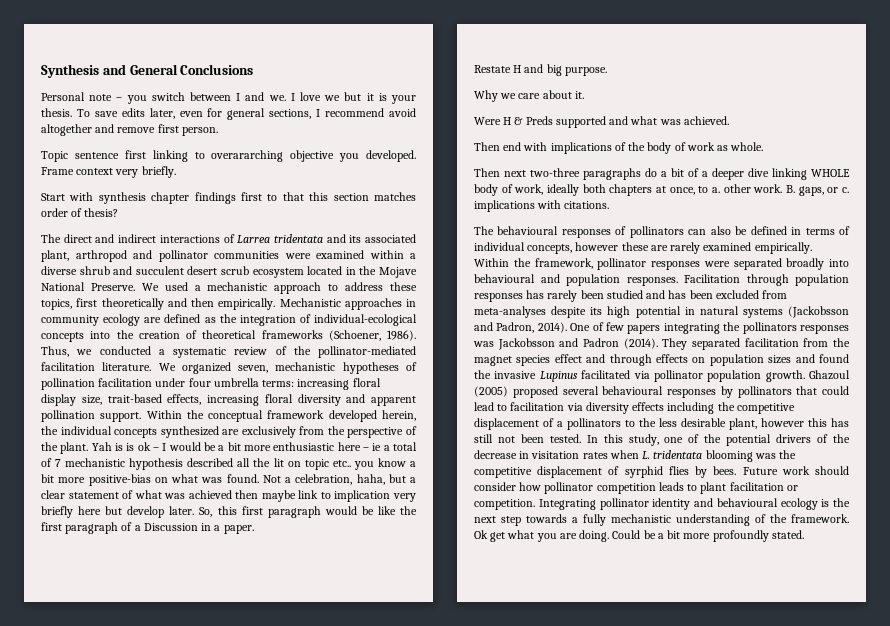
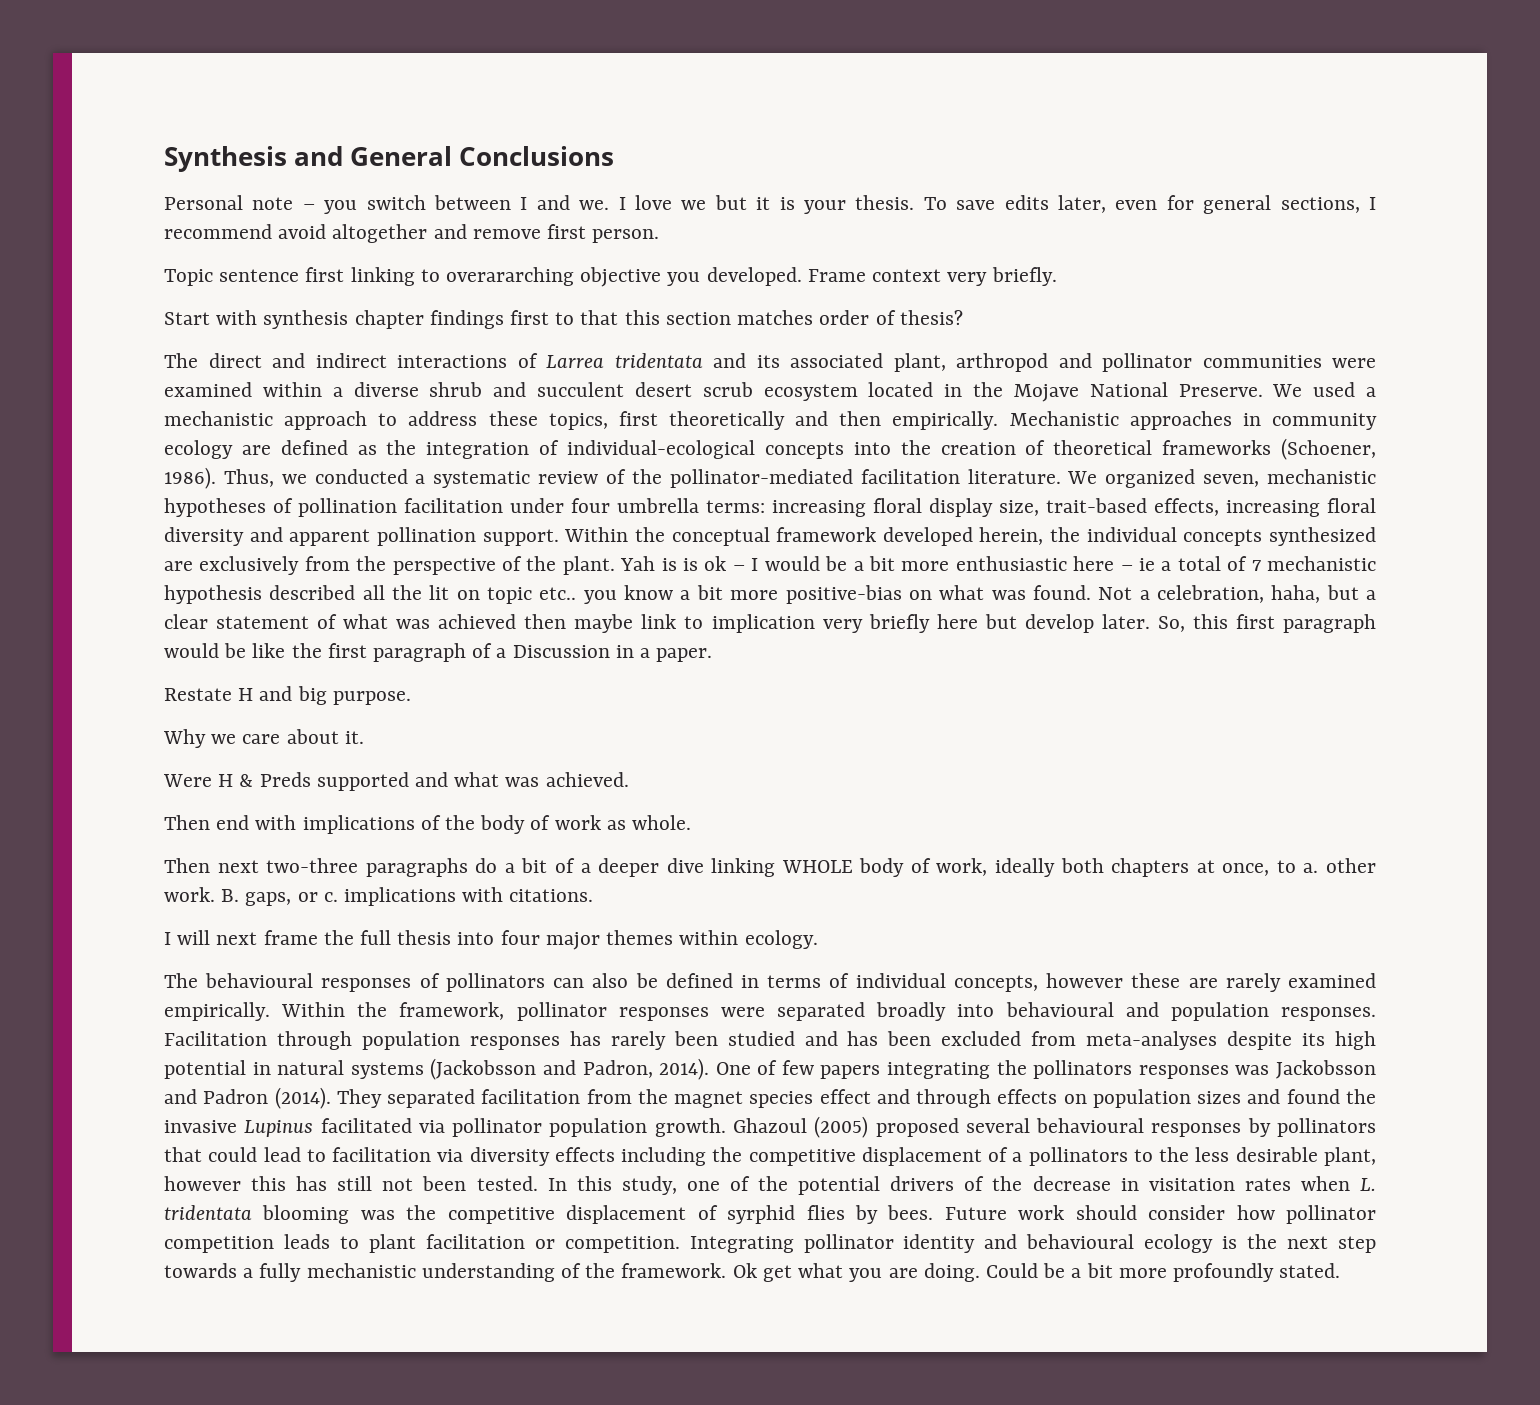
(610, 205) none -> [164,930,818,950] // I will next frame the full thesis into four major themes within ecology.

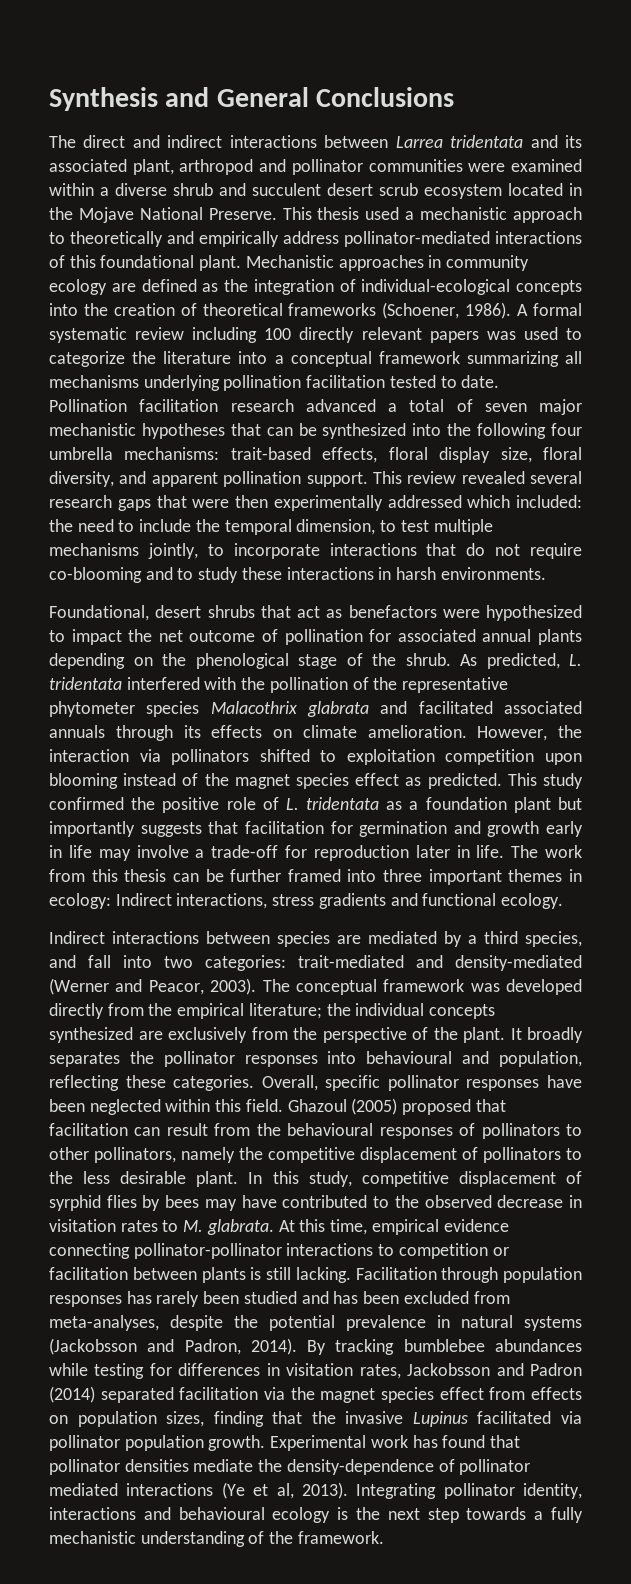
[164,195,1376,214] [164,224,660,243] [164,267,1057,287] [164,310,963,329] // Personal note – you switch between I and we. I love we but it is your thesis. To save edits later, even for general sections, I recommend avoid altogether and remove first person. // Topic sentence first linking to overararching objective you developed. Frame context very briefly. // Start with synthesis chapter findings first to that this section matches order of thesis? -> (455, 97) none
[517,353,538,368] of -> [324,135,389,148] between
[1272,384,1303,397] We -> [282,207,360,220] This thesis
[408,411,999,430] address these topics, first theoretically and then empirically. -> [70,231,582,247] [49,255,242,271] theoretically and empirically address pollinator-mediated interactions of this foundational plant.
[223,469,1376,488] [164,498,1376,517] [164,527,1044,546] Thus, we conducted a systematic review of the pollinator-mediated facilitation literature. We organized seven, mechanistic hypotheses of pollination facilitation under four umbrella terms: increasing floral display size, trait-based effects, increasing floral diversity and apparent pollination support. Within the conceptual framework developed herein, -> [517,303,583,316] [49,327,582,343] [49,351,582,367] [49,375,500,391] [49,399,582,415] [49,423,583,439] [49,447,583,463] [49,471,582,487] [49,495,582,511] [49,519,493,535] [49,543,582,559] [49,567,546,583] [49,605,582,621] [49,629,582,645] [49,653,582,669] [49,677,509,693] [49,701,582,717] [49,725,582,741] [49,749,582,765] [49,773,583,789] [49,797,582,813] [49,821,583,837] [49,845,582,861] [49,869,582,885] [49,893,564,909] [49,931,582,947] [49,955,582,971] [49,978,582,995] [49,1003,322,1019] A formal systematic review including 100 directly relevant papers was used to categorize the literature into a conceptual framework summarizing all mechanisms underlying pollination facilitation tested to date. Pollination facilitation research advanced a total of seven major mechanistic hypotheses that can be synthesized into the following four umbrella mechanisms: trait-based effects, floral display size, floral diversity, and apparent pollination support. This review revealed several research gaps that were then experimentally addressed which included: the need to include the temporal dimension, to test multiple mechanisms jointly, to incorporate interactions that do not require co-blooming and to study these interactions in harsh environments. // Foundational, desert shrubs that act as benefactors were hypothesized to impact the net outcome of pollination for associated annual plants depending on the phenological stage of the shrub. As predicted, L. tridentata interfered with the pollination of the representative phytometer species Malacothrix glabrata and facilitated associated annuals through its effects on climate amelioration. However, the interaction via pollinators shifted to exploitation competition upon blooming instead of the magnet species effect as predicted. This study confirmed the positive role of L. tridentata as a foundation plant but importantly suggests that facilitation for germination and growth early in life may involve a trade-off for reproduction later in life. The work from this thesis can be further framed into three important themes in ecology: Indirect interactions, stress gradients and functional ecology. // Indirect interactions between species are mediated by a third species, and fall into two categories: trait-mediated and density-mediated (Werner and Peacor, 2003). The conceptual framework was developed directly from the empirical literature;
[620,556,1376,571] [164,585,1376,604] [164,614,1376,633] [164,643,713,662] [164,686,411,705] [163,729,364,748] [163,772,629,791] [164,815,692,834] [164,858,1376,877] [164,887,594,906] [164,930,818,950] [164,973,1376,992] [164,1002,1377,1021] Yah is is ok – I would be a bit more enthusiastic here – ie a total of 7 mechanistic hypothesis described all the lit on topic etc.. you know a bit more positive-bias on what was found. Not a celebration, haha, but a clear statement of what was achieved then maybe link to implication very briefly here but develop later. So, this first paragraph would be like the first paragraph of a Discussion in a paper. // Restate H and big purpose. // Why we care about it. // Were H & Preds supported and what was achieved. // Then end with implications of the body of work as whole. // Then next two-three paragraphs do a bit of a deeper dive linking WHOLE body of work, ideally both chapters at once, to a. other work. B. gaps, or c. implications with citations. // I will next frame the full thesis into four major themes within ecology. // The behavioural responses of pollinators can also be defined in terms of individual concepts, however these are rarely examined empirically. Within the framework, pollinator responses were separated broadly into behavioural and population responses. -> [510,1027,583,1043] [49,1051,582,1067] [49,1075,582,1091] [49,1098,506,1115] [49,1123,583,1139] [49,1147,582,1163] [49,1171,582,1187] [49,1195,582,1211] [49,1219,509,1235] [49,1243,509,1259] [49,1267,351,1283] It broadly separates the pollinator responses into behavioural and population, reflecting these categories. Overall, specific pollinator responses have been neglected within this field. Ghazoul (2005) proposed that facilitation can result from the behavioural responses of pollinators to other pollinators, namely the competitive displacement of pollinators to the less desirable plant. In this study, competitive displacement of syrphid flies by bees may have contributed to the observed decrease in visitation rates to M. glabrata. At this time, empirical evidence connecting pollinator-pollinator interactions to competition or facilitation between plants is still lacking.
[1086,1031,1376,1050] [164,1060,246,1079] meta-analyses despite its high potential -> [49,1315,426,1331] meta-analyses, despite the potential prevalence
[715,1060,1270,1079] One of few papers integrating the pollinators responses was -> [307,1339,582,1355] [49,1363,401,1379] By tracking bumblebee abundances while testing for differences in visitation rates,
[274,1087,382,1109] (2014). They -> [49,1386,95,1403] (2014)
[586,1089,992,1108] from the magnet species effect and through -> [264,1387,526,1403] via the magnet species effect from
[1197,1089,1340,1104] sizes and found -> [166,1411,303,1427] sizes, finding that
[733,1116,1376,1138] [164,1147,1377,1166] [164,1176,1376,1195] [164,1205,1376,1224] [164,1234,976,1253] Ghazoul (2005) proposed several behavioural responses by pollinators that could lead to facilitation via diversity effects including the competitive displacement of a pollinators to the less desirable plant, however this has still not been tested. In this study, one of the potential drivers of the decrease in visitation rates when L. tridentata blooming was the competitive displacement of syrphid flies by bees. Future work should consider how pollinator competition leads to plant facilitation or competition. Integrating pollinator identity -> [270,1435,521,1451] [49,1459,531,1475] [49,1482,582,1499] [49,1507,136,1520] Experimental work has found that pollinator densities mediate the density-dependence of pollinator mediated interactions (Ye et al, 2013). Integrating pollinator identity, interactions
[732,1263,1341,1282] Ok get what you are doing. Could be a bit more profoundly stated. -> (384, 1537) none

